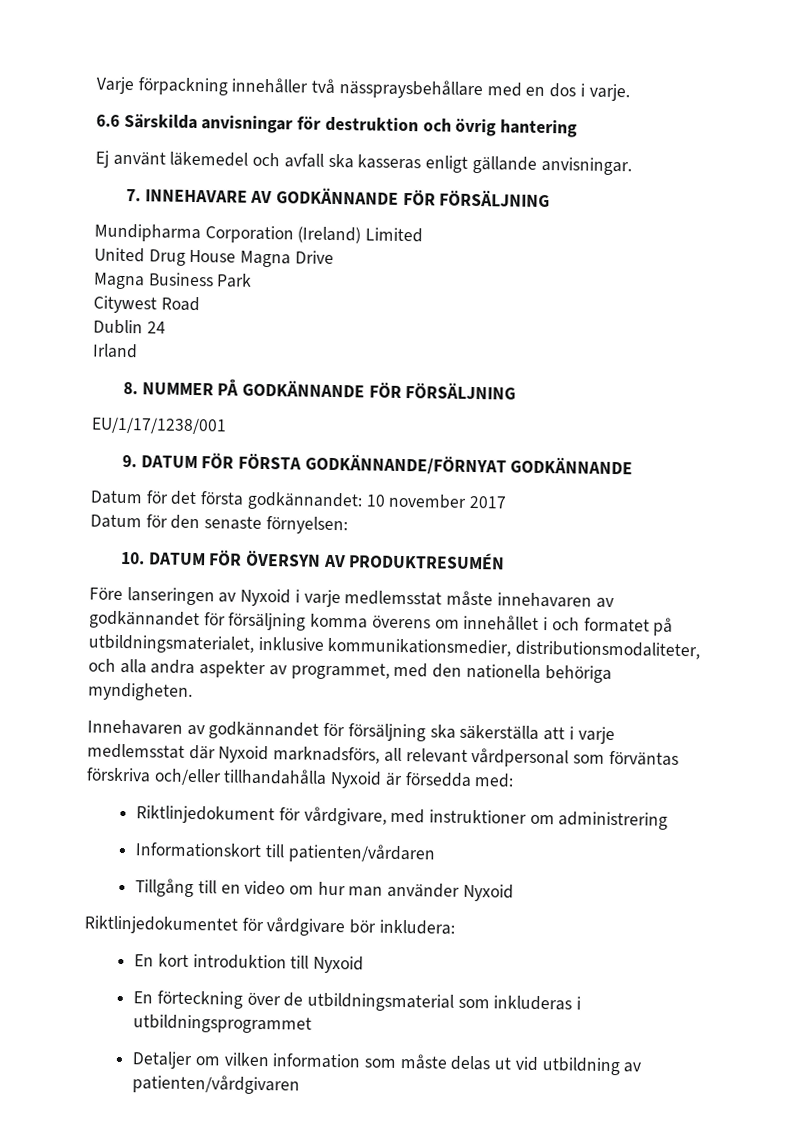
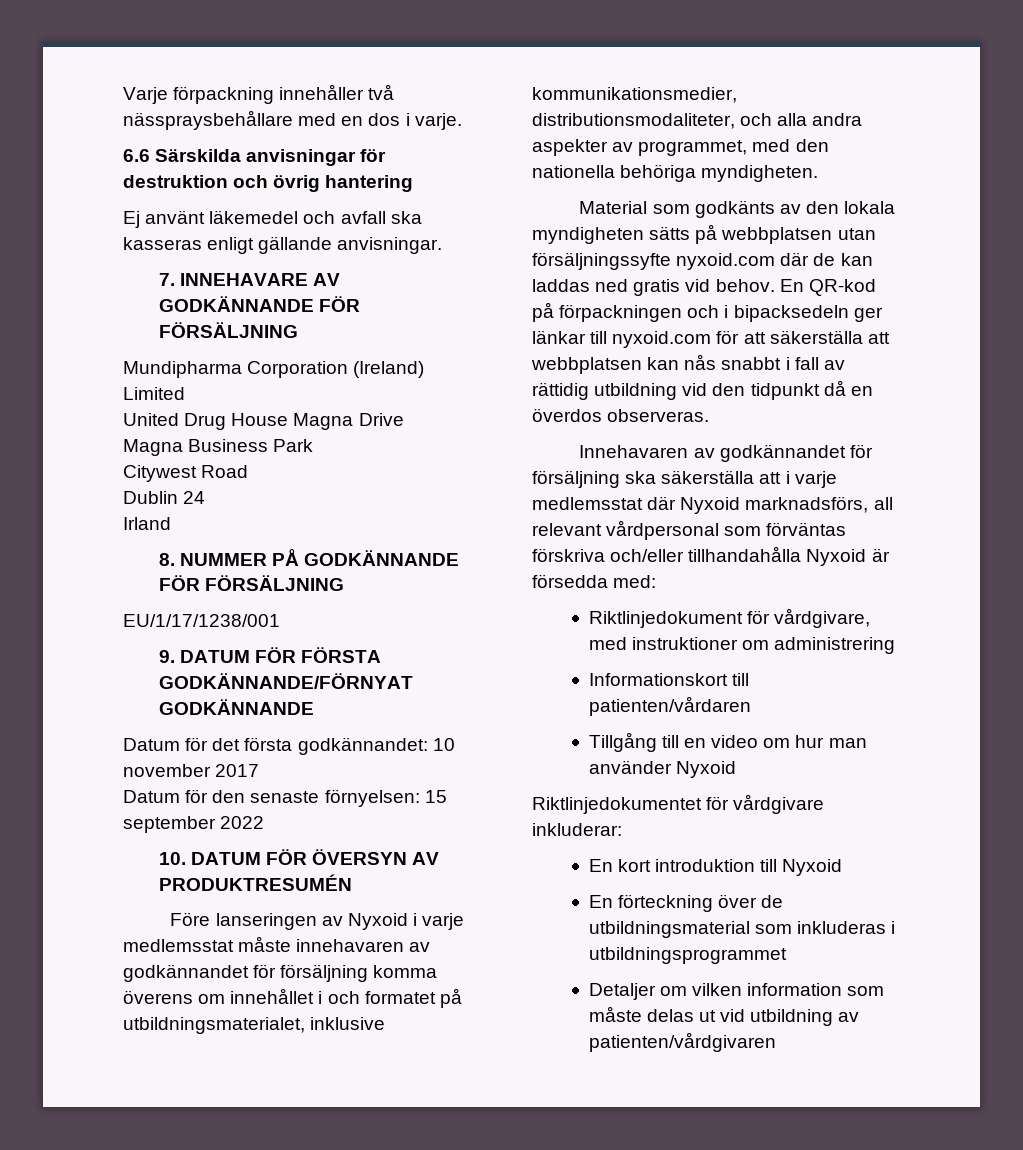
(348, 525) none -> [424,790,447,803] [123,816,265,833] 15 september 2022
(193, 692) none -> [579,200,896,218] [532,224,876,244] [532,252,873,270] [532,279,876,296] [532,302,883,322] [532,330,890,348] [531,354,845,374] [532,380,873,400] [532,408,710,422] // Material som godkänts av den lokala myndigheten sätts på webbplatsen utan försäljningssyfte nyxoid.com där de kan laddas ned gratis vid behov. En QR-kod på förpackningen och i bipacksedeln ger länkar till nyxoid.com för att säkerställa att webbplatsen kan nås snabbt i fall av rättidig utbildning vid den tidpunkt då en överdos observeras.
[349,919,455,935] bör inkludera: -> [532,823,622,836] inkluderar:

